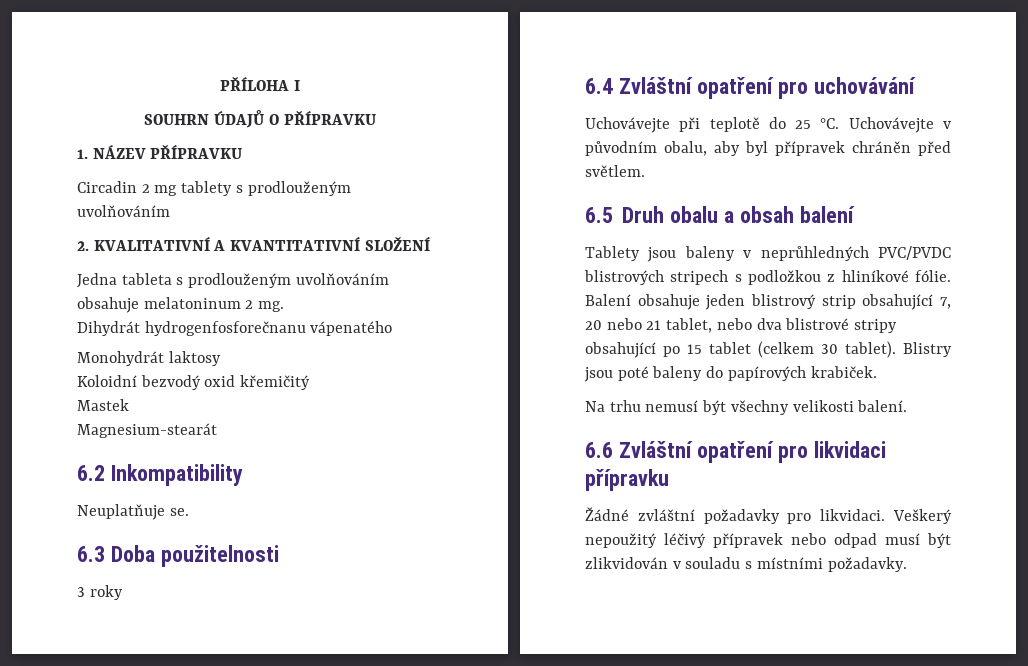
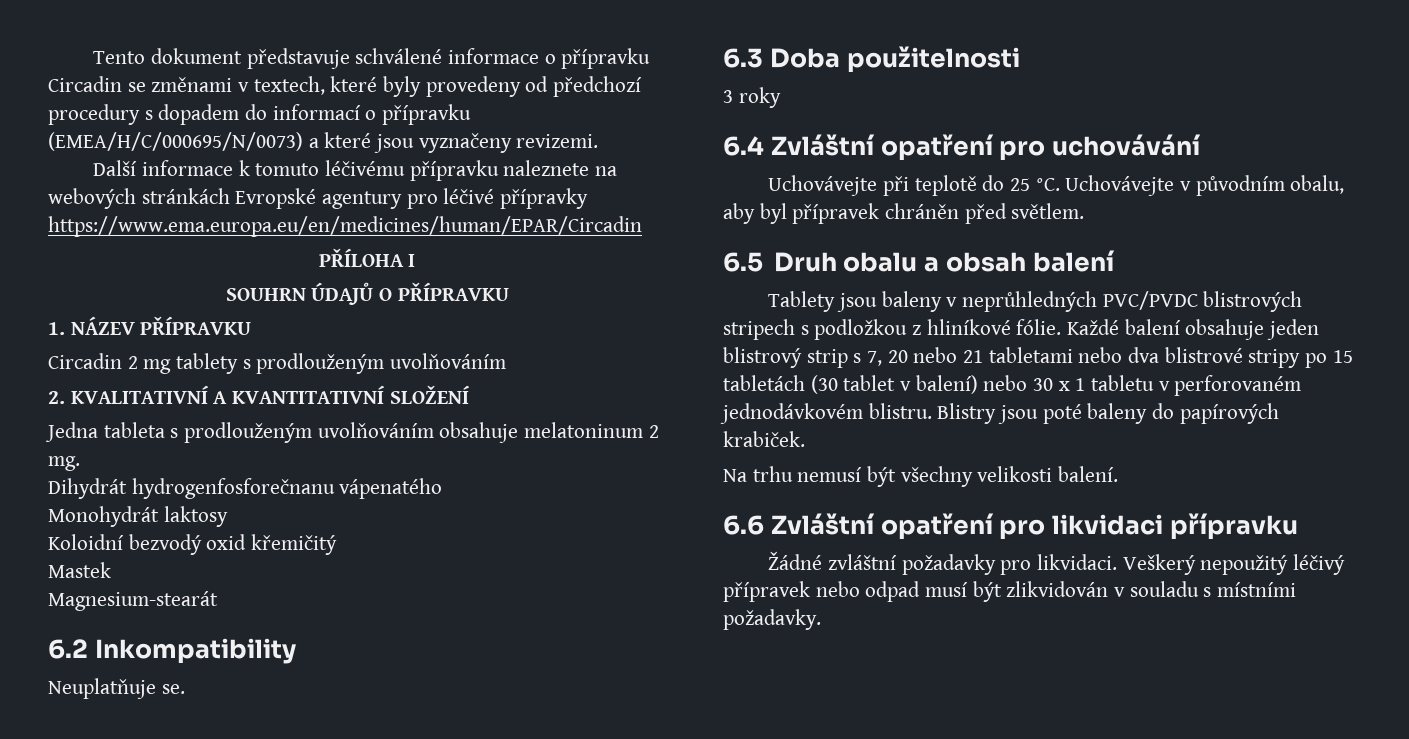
(220, 83) none -> [93,48,651,69] [48,76,643,97] [48,104,472,125] [48,132,599,153] [93,160,618,181] [48,188,589,209] [48,216,642,237] Tento dokument představuje schválené informace o přípravku Circadin se změnami v textech, které byly provedeny od předchozí procedury s dopadem do informací o přípravku (EMEA/H/C/000695/N/0073) a které jsou vyznačeny revizemi. // Další informace k tomuto léčivému přípravku naleznete na webových stránkách Evropské agentury pro léčivé přípravky https://www.ema.europa.eu/en/medicines/human/EPAR/Circadin //
[585,294,631,306] Balení -> [1067,319,1181,335] Každé balení
[862,294,934,310] obsahující -> [853,353,862,363] s
[666,318,713,333] tablet, -> [988,347,1073,363] tabletami
[585,342,656,358] obsahující -> (1301, 358) none
[709,341,896,358] tablet (celkem 30 tablet). -> [723,375,1302,396] [720,403,932,424] tabletách (30 tablet v balení) nebo 30 x 1 tabletu v perforovaném jednodávkovém blistru.

